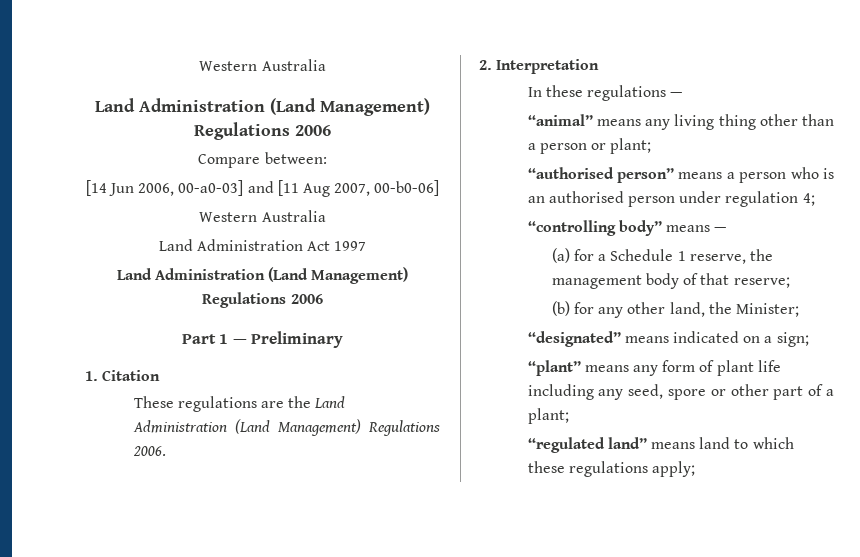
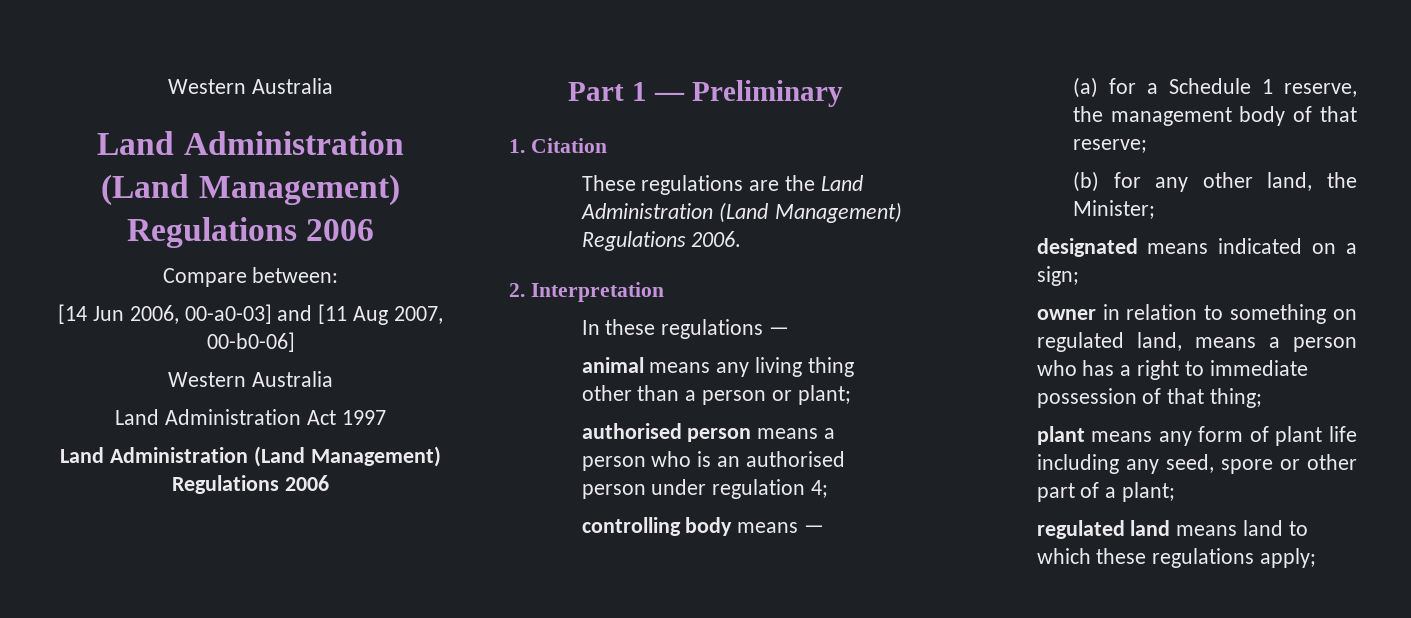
[527,114,593,126] “animal” -> [581,357,644,373] animal
[527,167,675,183] “authorised person” -> [581,423,752,442] authorised person
[527,220,662,236] “controlling body” -> [581,517,733,536] controlling body
[527,331,621,347] “designated” -> [1036,238,1138,257] designated
[527,360,581,376] “plant” -> [1036,304,1357,324] [1036,332,1357,352] [1036,360,1308,380] [1036,388,1263,408] [1036,426,1085,445] owner in relation to something on regulated land, means a person who has a right to immediate possession of that thing; // plant
[527,437,647,453] “regulated land” -> [1036,520,1171,539] regulated land

